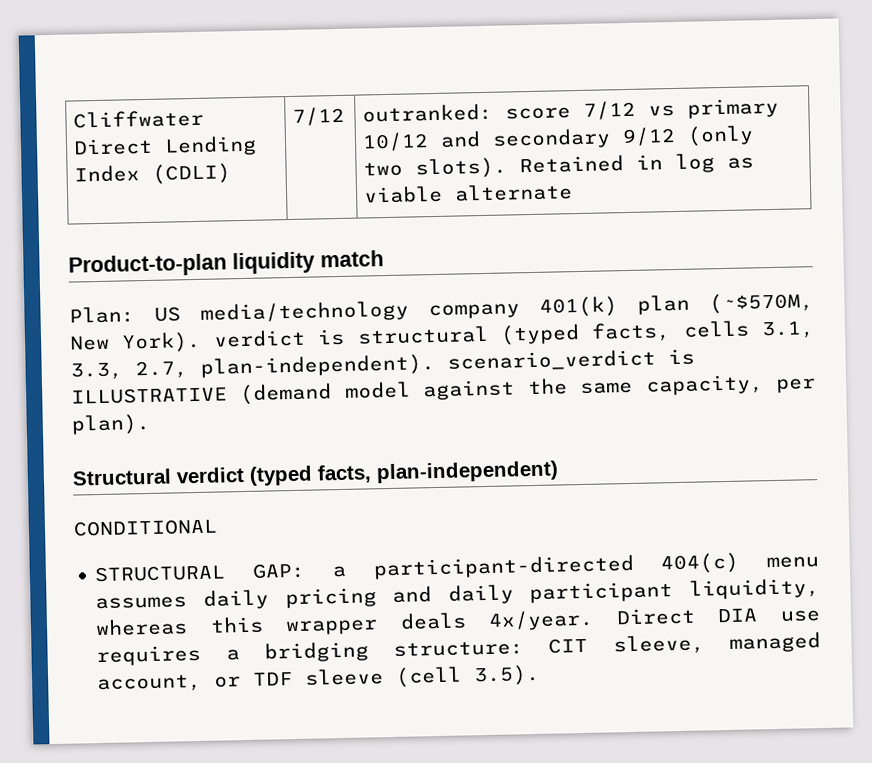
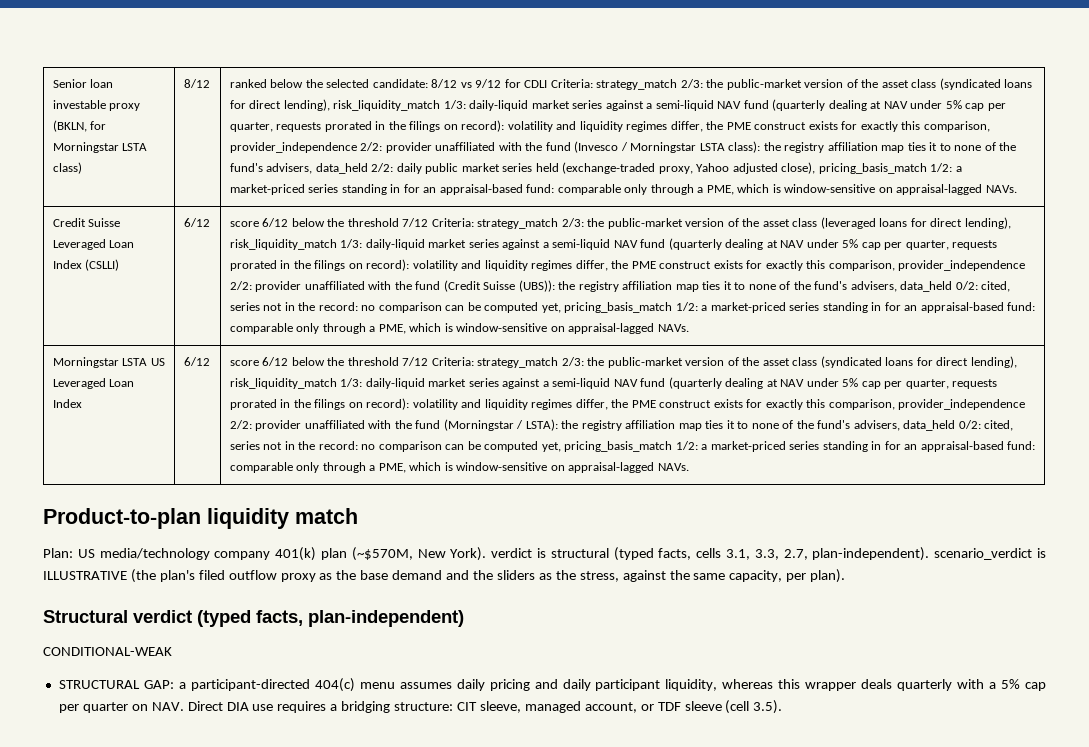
[73,109,205,129] [73,135,258,157] [74,163,232,185] [292,106,346,126] [362,97,780,123] [362,125,755,152] [363,153,755,180] [363,183,574,204] Cliffwater Direct Lending Index (CDLI) | 7/12 | outranked: score 7/12 vs primary 10/12 and secondary 9/12 (only two slots). Retained in log as viable alternate -> [52,79,114,88] [52,100,141,111] [52,120,107,132] [52,142,148,153] [52,162,82,174] [183,79,210,88] [229,78,1033,90] [229,99,1006,111] [229,120,990,132] [229,141,1017,153] [229,162,962,174] [229,184,1017,195] [52,218,121,227] [52,239,135,250] [52,259,120,271] [183,218,210,227] [229,217,1011,229] [229,238,998,250] [229,259,1026,271] [229,280,1011,292] [229,302,1036,313] [229,323,689,334] [52,357,165,368] [52,378,135,389] [52,399,82,408] [183,357,210,366] [229,356,1017,368] [229,377,998,389] [229,398,1026,410] [229,419,1014,431] [229,441,1036,452] [229,462,689,473] Senior loan investable proxy (BKLN, for Morningstar LSTA class) | 8/12 | ranked below the selected candidate: 8/12 vs 9/12 for CDLI Criteria: strategy_match 2/3: the public-market version of the asset class (syndicated loans for direct lending), risk_liquidity_match 1/3: daily-liquid market series against a semi-liquid NAV fund (quarterly dealing at NAV under 5% cap per quarter, requests prorated in the filings on record): volatility and liquidity regimes differ, the PME construct exists for exactly this comparison, provider_independence 2/2: provider unaffiliated with the fund (Invesco / Morningstar LSTA class): the registry affiliation map ties it to none of the fund's advisers, data_held 2/2: daily public market series held (exchange-traded proxy, Yahoo adjusted close), pricing_basis_match 1/2: a market-priced series standing in for an appraisal-based fund: comparable only through a PME, which is window-sensitive on appraisal-lagged NAVs. // Credit Suisse Leveraged Loan Index (CSLLI) | 6/12 | score 6/12 below the threshold 7/12 Criteria: strategy_match 2/3: the public-market version of the asset class (leveraged loans for direct lending), risk_liquidity_match 1/3: daily-liquid market series against a semi-liquid NAV fund (quarterly dealing at NAV under 5% cap per quarter, requests prorated in the filings on record): volatility and liquidity regimes differ, the PME construct exists for exactly this comparison, provider_independence 2/2: provider unaffiliated with the fund (Credit Suisse (UBS)): the registry affiliation map ties it to none of the fund's advisers, data_held 0/2: cited, series not in the record: no comparison can be computed yet, pricing_basis_match 1/2: a market-priced series standing in for an appraisal-based fund: comparable only through a PME, which is window-sensitive on appraisal-lagged NAVs. // Morningstar LSTA US Leveraged Loan Index | 6/12 | score 6/12 below the threshold 7/12 Criteria: strategy_match 2/3: the public-market version of the asset class (syndicated loans for direct lending), risk_liquidity_match 1/3: daily-liquid market series against a semi-liquid NAV fund (quarterly dealing at NAV under 5% cap per quarter, requests prorated in the filings on record): volatility and liquidity regimes differ, the PME construct exists for exactly this comparison, provider_independence 2/2: provider unaffiliated with the fund (Morningstar / LSTA): the registry affiliation map ties it to none of the fund's advisers, data_held 0/2: cited, series not in the record: no comparison can be computed yet, pricing_basis_match 1/2: a market-priced series standing in for an appraisal-based fund: comparable only through a PME, which is window-sensitive on appraisal-lagged NAVs.
[240,381,411,406] (demand model -> [130,569,619,583] (the plan's filed outflow proxy as the base demand and the sliders as the stress,
[73,518,218,537] CONDITIONAL -> [43,647,172,656] CONDITIONAL-WEAK
[488,609,595,631] 4x/year. -> [897,679,1046,691] [58,702,184,713] quarterly with a 5% cap per quarter on NAV.

